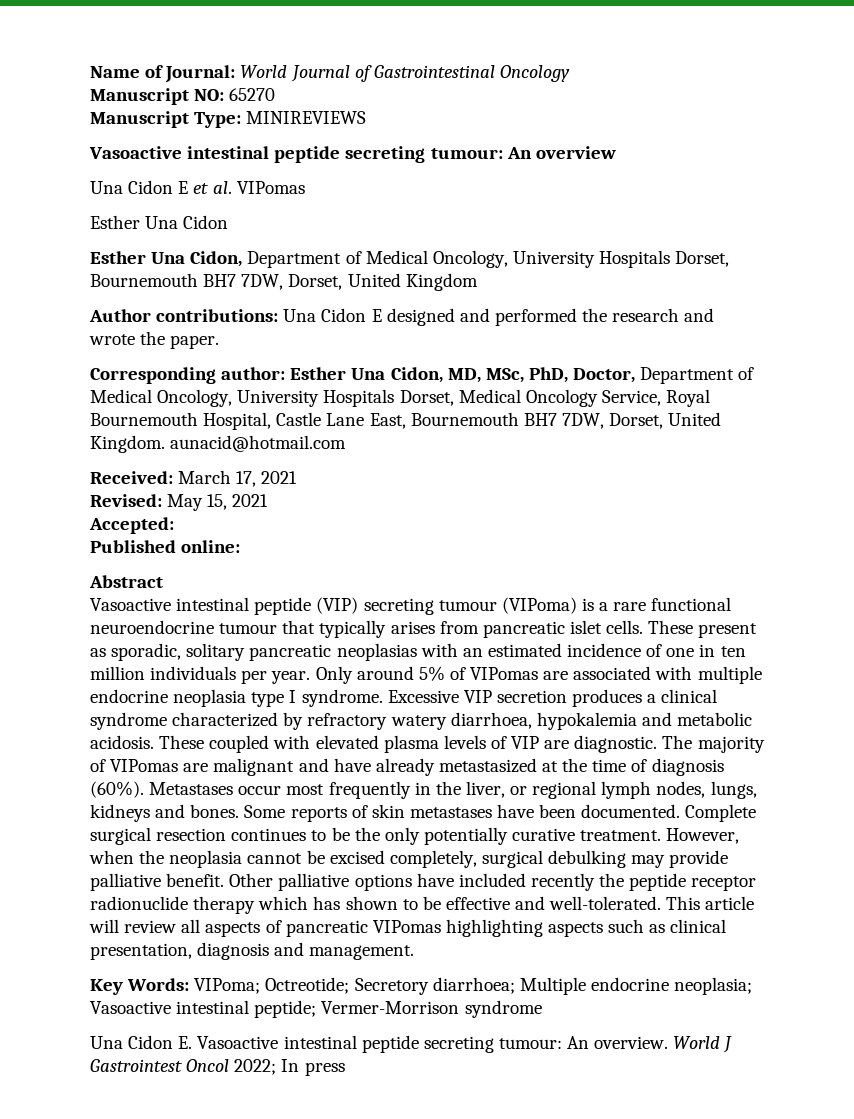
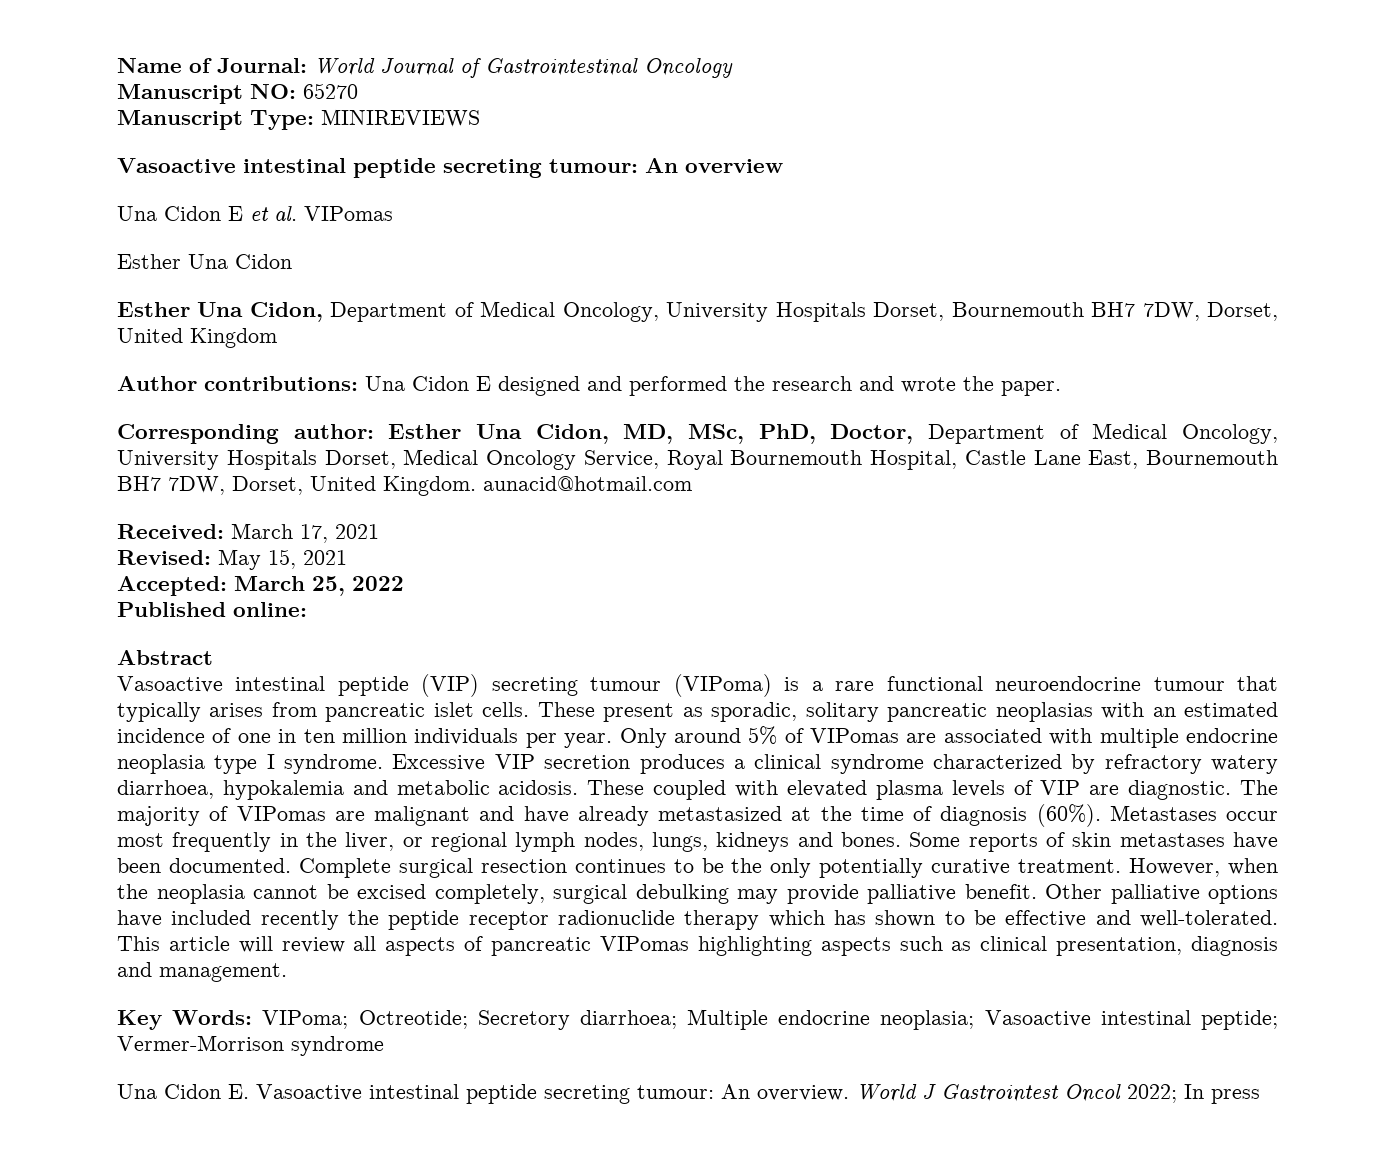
(174, 525) none -> [234,576,404,596] March 25, 2022

